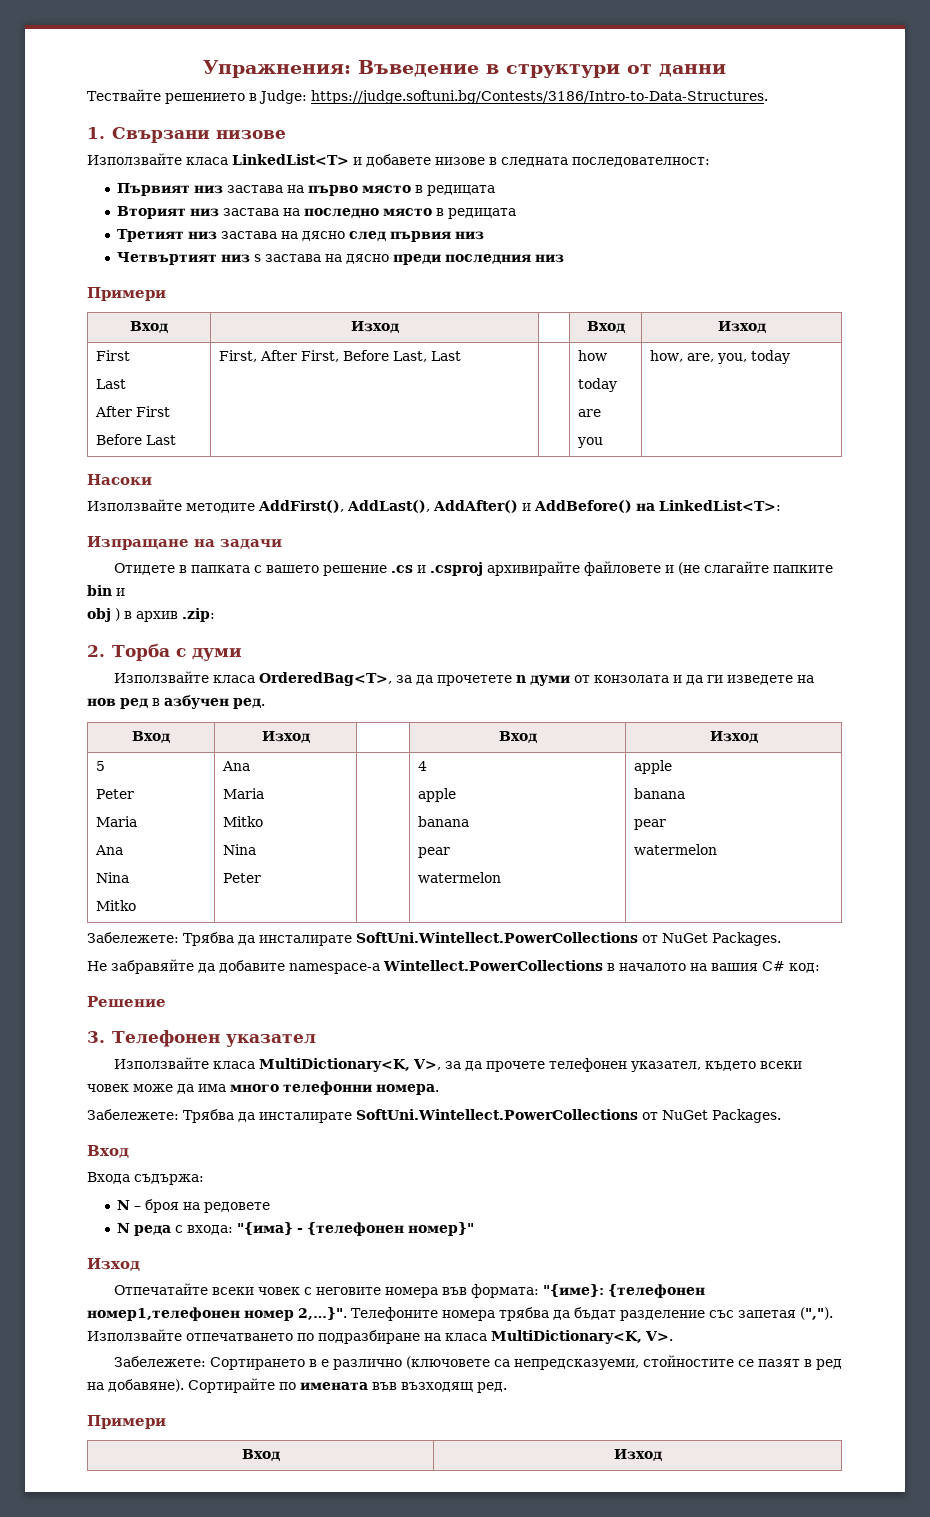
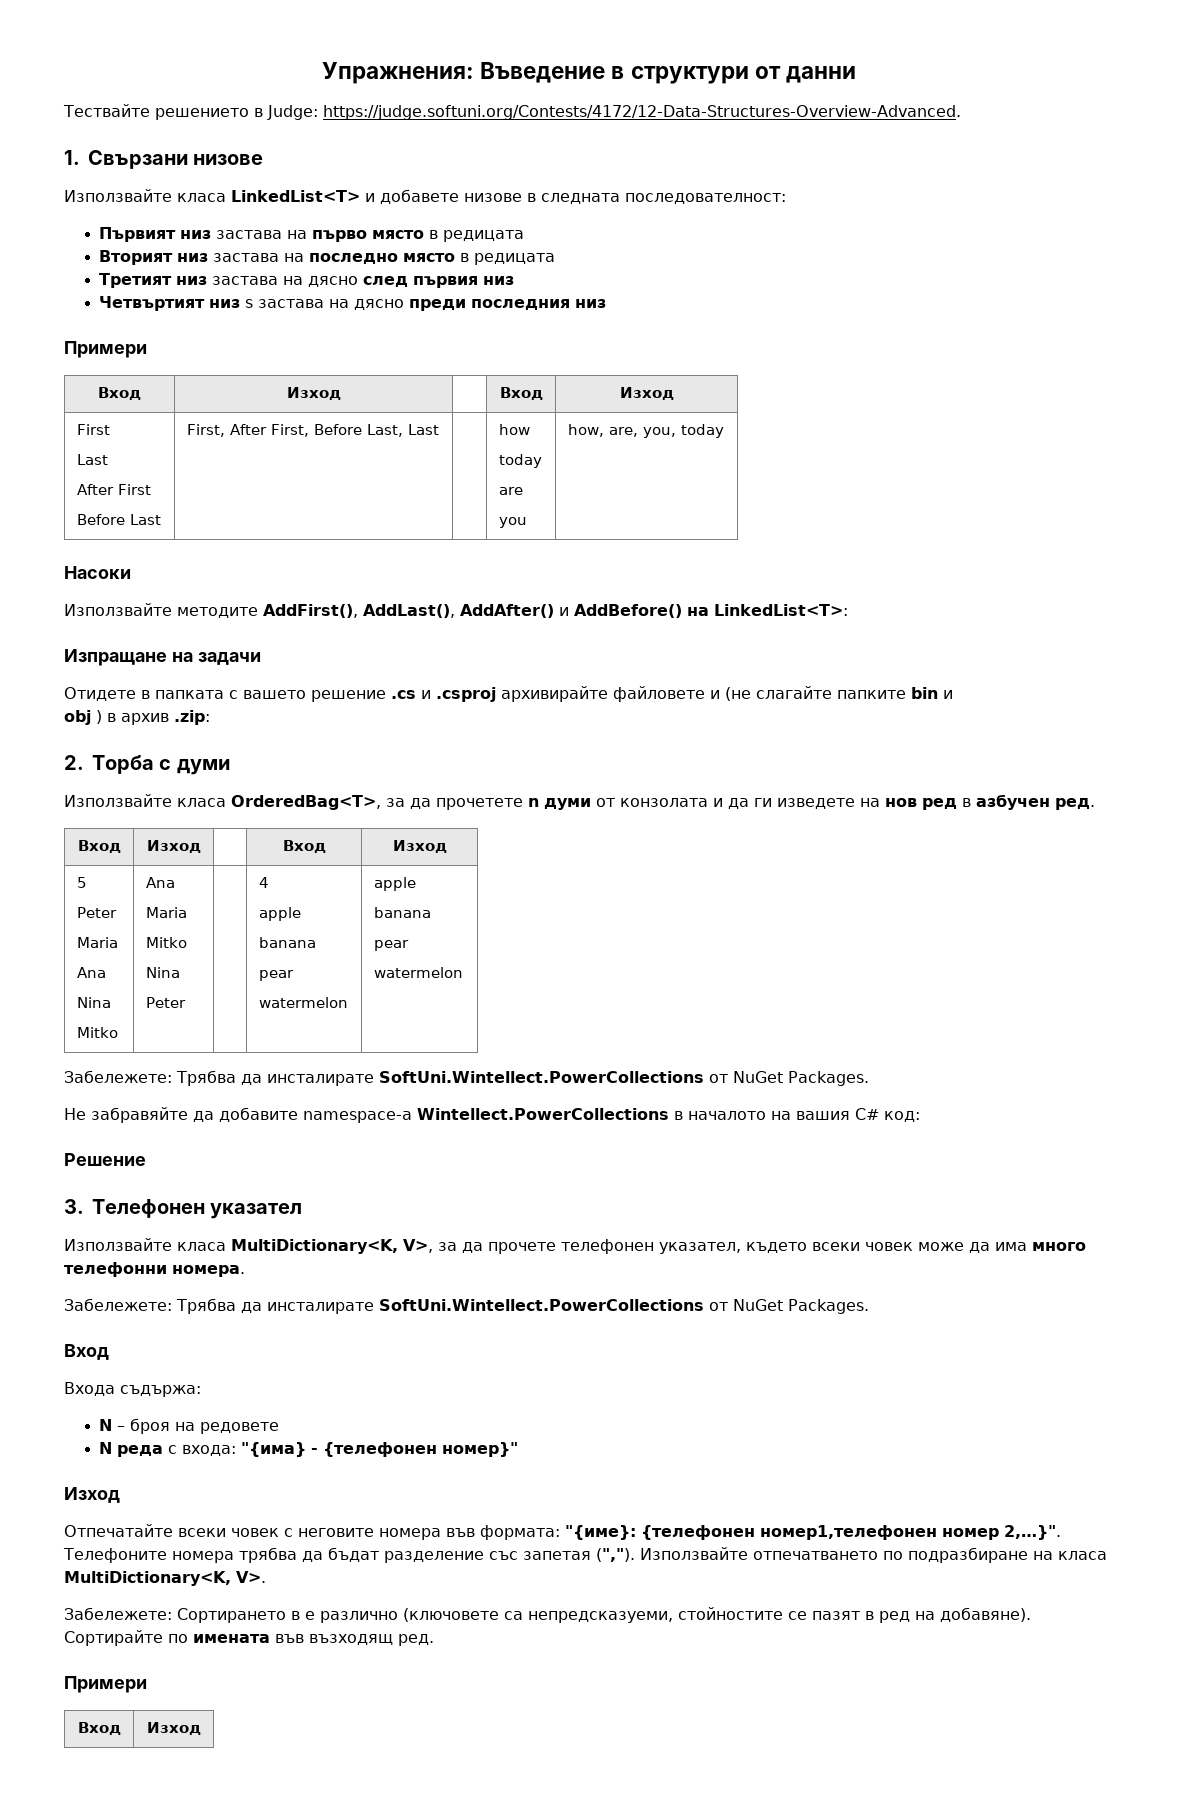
[311,90,768,104] https://judge.softuni.bg/Contests/3186/Intro-to-Data-Structures. -> [323,105,961,120] https://judge.softuni.org/Contests/4172/12-Data-Structures-Overview-Advanced.

